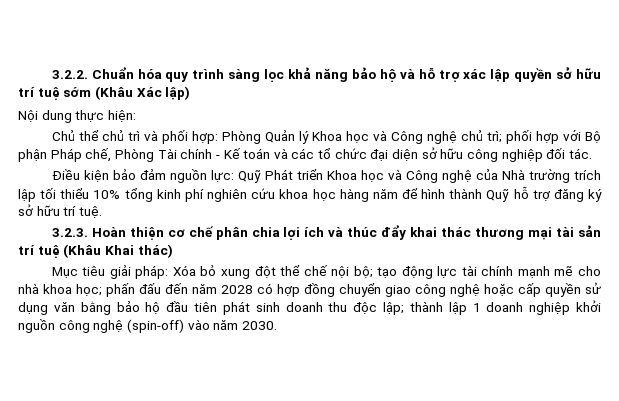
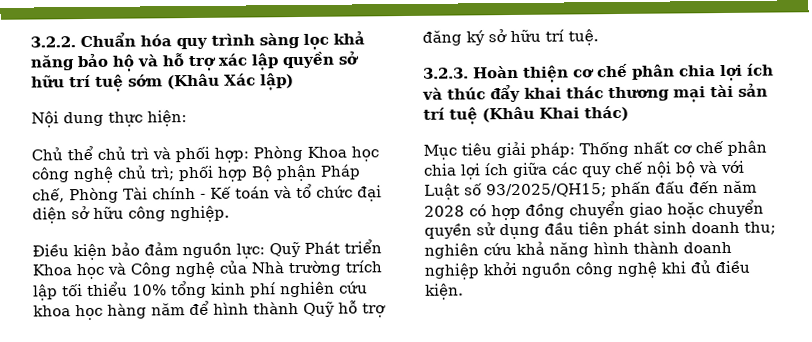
[264,130,423,144] Quản lý Khoa học và Công -> [307,146,379,162] [31,167,70,183] Khoa học công
[562,130,581,141] với -> (248, 174) none
[291,148,315,159] các -> (292, 192) none
[501,148,592,162] nghiệp đối tác. -> [170,205,230,223] nghiệp.
[172,264,602,279] [18,283,102,296] Xóa bỏ xung đột thể chế nội bộ; tạo động lực tài chính mạnh mẽ cho nhà khoa học; -> [579,140,767,158] [423,160,745,180] [424,183,607,200] Thống nhất cơ chế phân chia lợi ích giữa các quy chế nội bộ và với Luật số 93/2025/QH15;
[415,282,602,297] [18,301,161,315] công nghệ hoặc cấp quyền sử dụng văn bằng bảo hộ -> [667,199,764,219] [424,222,540,240] hoặc chuyển quyền sử dụng
[328,301,481,315] thu độc lập; thành lập 1 -> [744,221,776,235] [424,241,679,259] thu; nghiên cứu khả năng hình thành
[126,319,277,333] (spin-off) vào năm 2030. -> [661,260,750,274] [425,283,464,300] khi đủ điều kiện.

